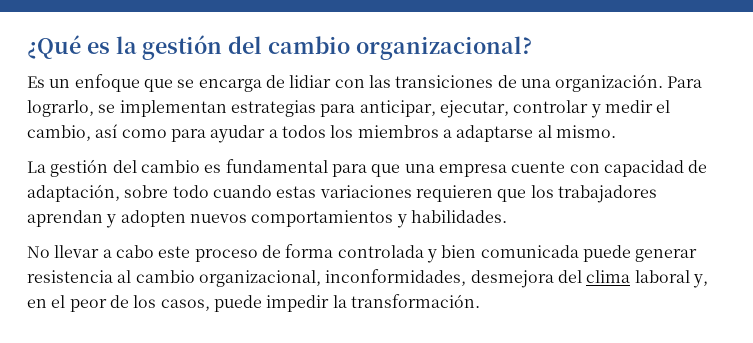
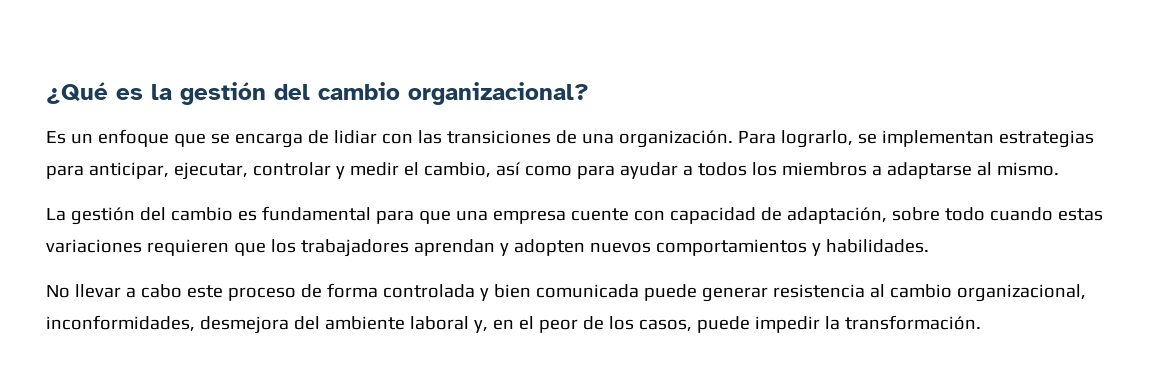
[586,270,631,283] clima -> [324,316,405,330] ambiente

